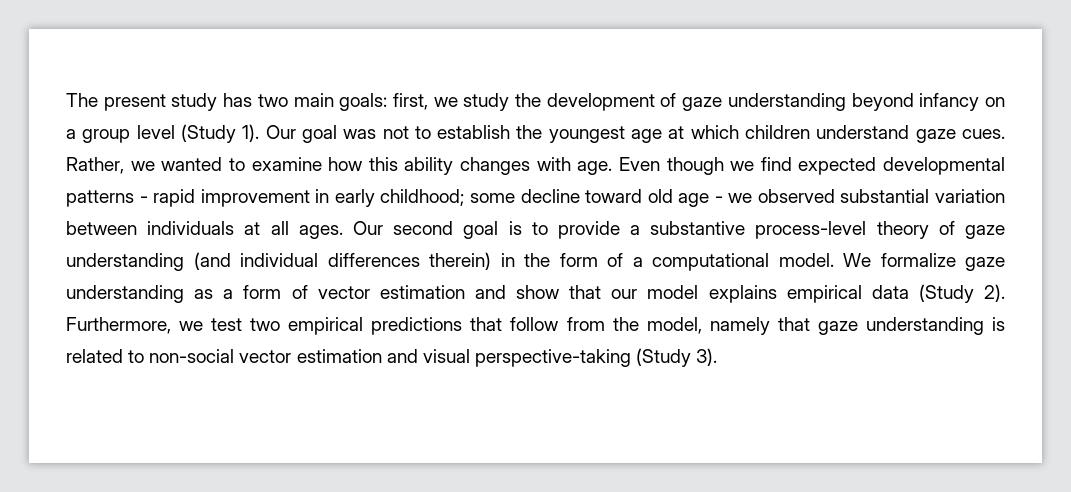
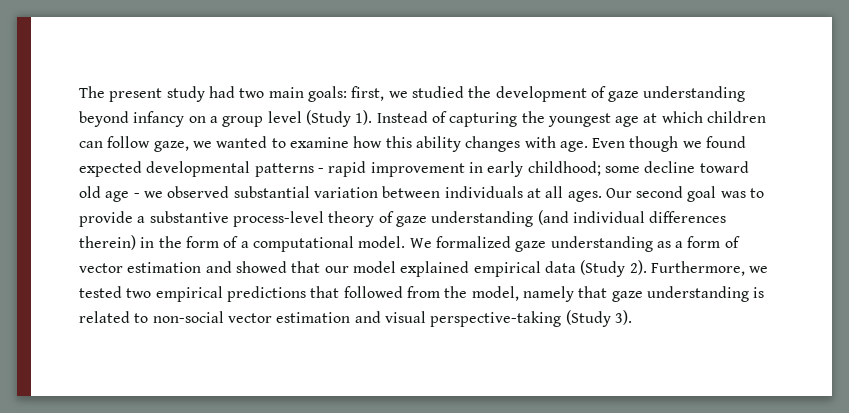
[223,93,253,107] has -> [208,86,235,98] had
[463,93,510,111] study -> [411,86,464,98] studied
[265,125,511,143] Our goal was not to establish -> [376,111,518,127] Instead of capturing
[816,125,1005,143] [66,157,124,174] understand gaze cues. Rather, -> [79,136,189,152] can follow gaze,
[760,157,792,171] find -> [706,136,747,148] found
[508,221,522,235] is -> [720,191,746,198] was
[880,253,956,267] formalize -> [435,236,511,248] formalized
[516,285,559,299] show -> [235,261,287,273] showed
[708,285,777,303] explains -> [400,261,470,277] explained
[211,318,243,331] test -> [79,286,122,298] tested
[510,317,559,331] follow -> [343,286,403,298] followed

